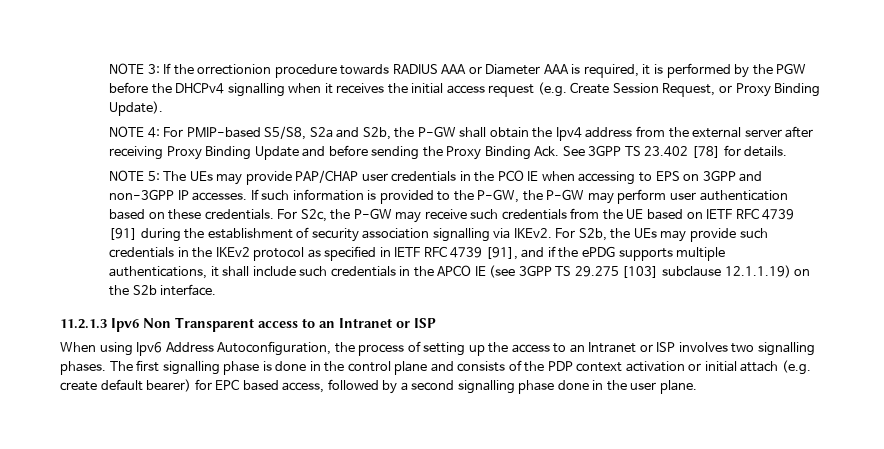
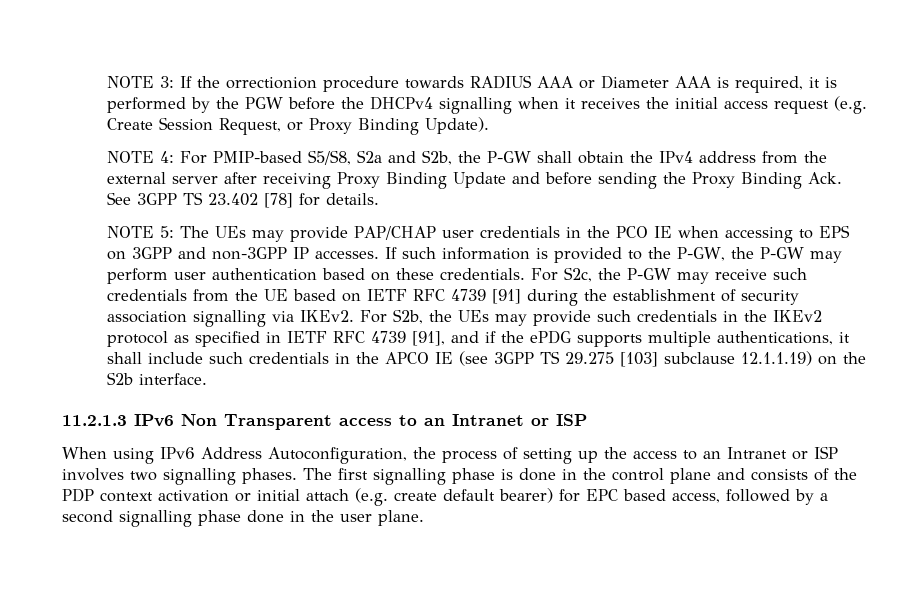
[555,127,582,141] Ipv4 -> [659,151,694,163] IPv4
[111,318,139,332] Ipv6 -> [134,414,174,427] IPv6
[136,342,163,356] Ipv6 -> [160,447,195,459] IPv6

